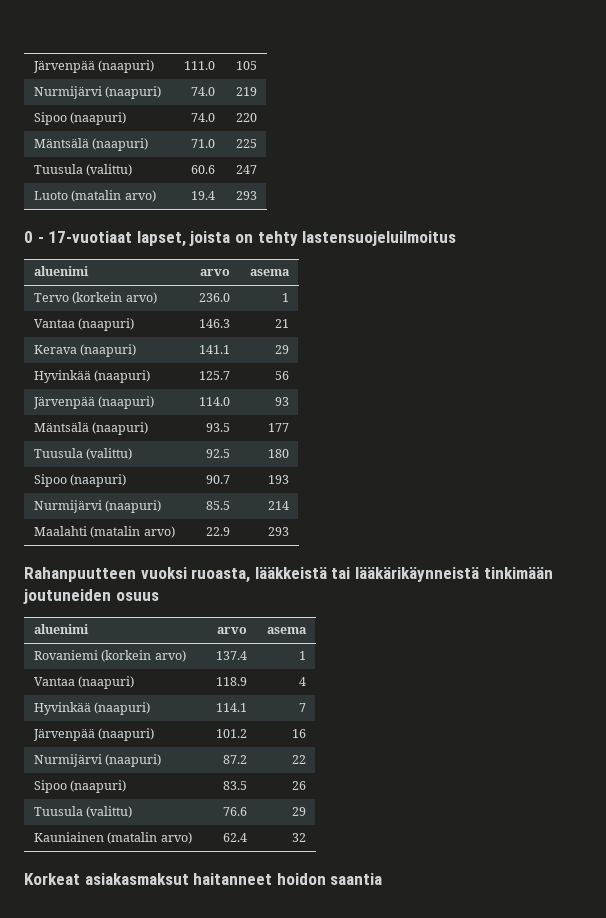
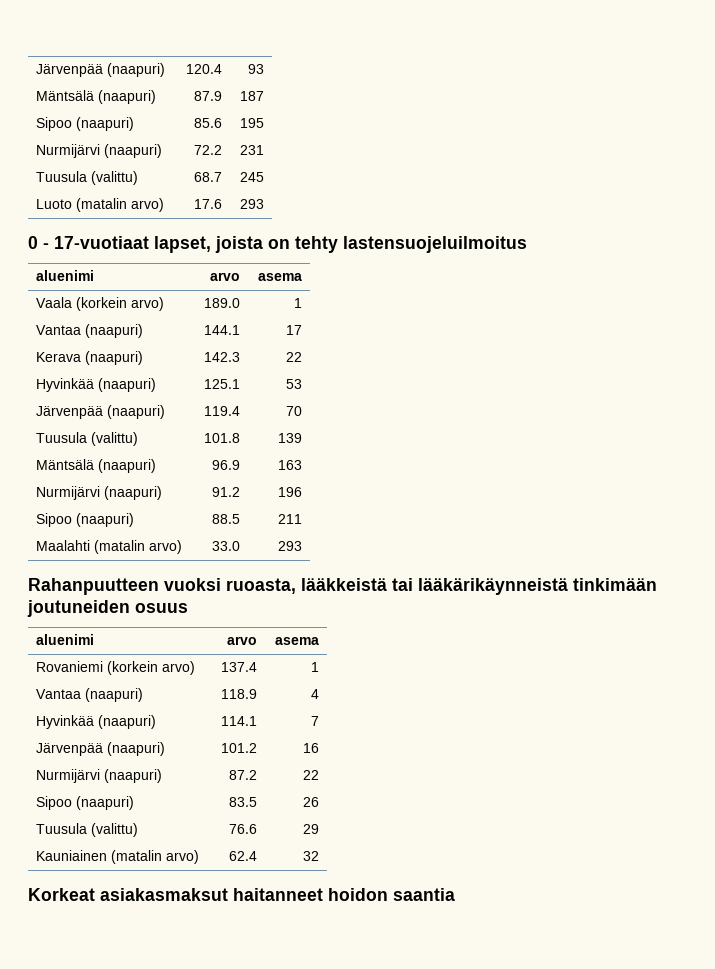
[32,60,155,73] [184,61,216,70] [236,61,258,70] [33,86,162,99] [191,87,216,96] [236,87,258,96] [33,112,127,125] [191,113,216,122] [236,113,258,122] [33,138,149,151] [191,139,216,148] [236,139,258,148] [33,164,133,176] [191,165,216,174] [236,165,258,174] Järvenpää (naapuri) | 111.0 | 105 // Nurmijärvi (naapuri) | 74.0 | 219 // Sipoo (naapuri) | 74.0 | 220 // Mäntsälä (naapuri) | 71.0 | 225 // Tuusula (valittu) | 60.6 | 247 -> [36,63,166,77] [185,64,222,74] [247,64,264,74] [36,90,157,104] [193,91,222,101] [239,91,264,101] [36,117,135,131] [193,118,222,128] [239,118,264,128] [36,144,163,158] [193,145,222,155] [239,145,264,155] [36,171,139,185] [193,172,222,182] [239,172,264,182] Järvenpää (naapuri) | 120.4 | 93 // Mäntsälä (naapuri) | 87.9 | 187 // Sipoo (naapuri) | 85.6 | 195 // Nurmijärvi (naapuri) | 72.2 | 231 // Tuusula (valittu) | 68.7 | 245
[191,191,216,200] 19.4 -> [193,199,222,209] 17.6
[33,292,157,304] [199,293,231,302] [282,293,290,302] [33,318,135,331] [199,319,231,328] [275,319,290,328] Tervo (korkein arvo) | 236.0 | 1 // Vantaa (naapuri) | 146.3 | 21 -> [36,297,165,311] [203,298,240,308] [293,298,302,308] [36,324,144,338] [203,325,240,335] [285,325,302,335] Vaala (korkein arvo) | 189.0 | 1 // Vantaa (naapuri) | 144.1 | 17
[199,345,231,354] [275,345,290,354] [33,370,151,383] [199,371,231,380] [275,371,290,380] [32,396,155,409] [199,397,231,406] [275,397,290,406] [33,422,149,435] [206,423,231,432] [268,423,290,432] [33,448,133,460] [206,449,231,458] [268,449,290,458] [33,474,127,487] [206,475,231,484] [268,475,290,484] [33,500,162,513] [206,501,231,510] [268,501,290,510] 141.1 | 29 // Hyvinkää (naapuri) | 125.7 | 56 // Järvenpää (naapuri) | 114.0 | 93 // Mäntsälä (naapuri) | 93.5 | 177 // Tuusula (valittu) | 92.5 | 180 // Sipoo (naapuri) | 90.7 | 193 // Nurmijärvi (naapuri) | 85.5 | 214 -> [203,352,240,362] [285,352,302,362] [36,378,157,392] [203,379,240,389] [285,379,302,389] [36,405,166,419] [203,406,240,416] [285,406,302,416] [36,432,139,446] [203,433,240,443] [277,433,302,443] [36,459,157,473] [211,460,240,470] [277,460,302,470] [36,486,163,500] [211,487,240,497] [277,487,302,497] [36,513,135,527] [211,514,240,524] [277,514,302,524] 142.3 | 22 // Hyvinkää (naapuri) | 125.1 | 53 // Järvenpää (naapuri) | 119.4 | 70 // Tuusula (valittu) | 101.8 | 139 // Mäntsälä (naapuri) | 96.9 | 163 // Nurmijärvi (naapuri) | 91.2 | 196 // Sipoo (naapuri) | 88.5 | 211
[206,527,231,536] 22.9 -> [211,541,240,551] 33.0

